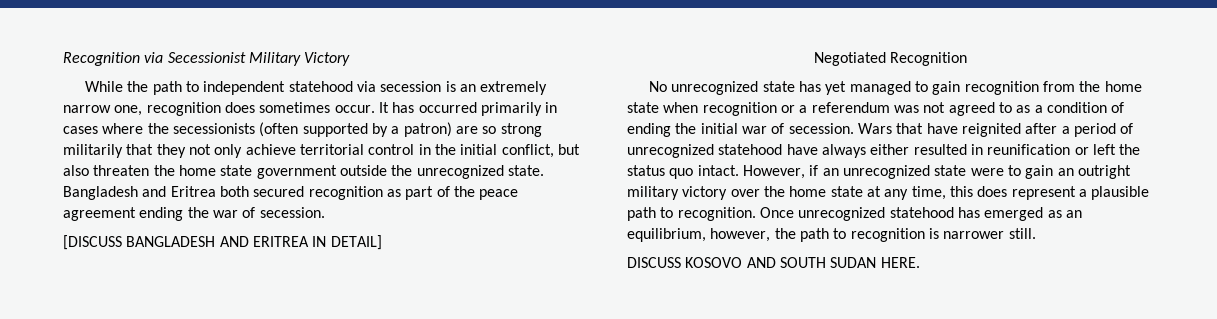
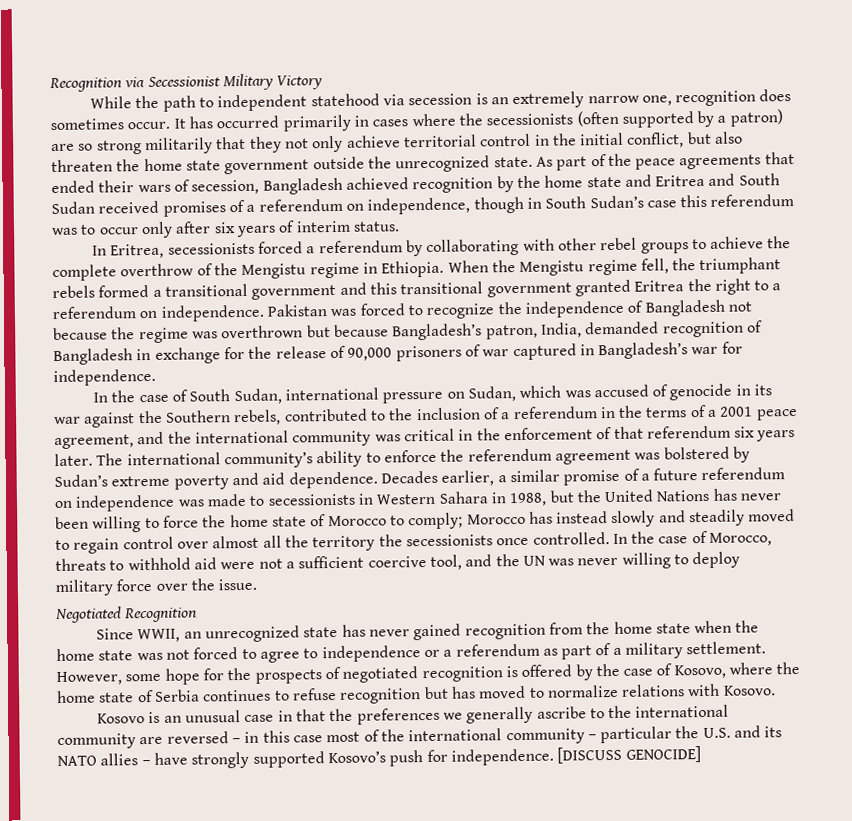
[63,186,519,200] [63,207,325,221] [63,235,382,250] [813,52,968,66] [649,81,961,95] Bangladesh and Eritrea both secured recognition as part of the peace agreement ending the war of secession. // [DISCUSS BANGLADESH AND ERITREA IN DETAIL] // Negotiated Recognition // No unrecognized state has yet managed to gain -> [535,152,795,171] [51,173,780,195] [51,193,795,217] [52,220,400,239] [91,236,792,259] [52,257,782,282] [52,278,782,300] [52,299,752,322] [53,320,763,344] [53,341,743,366] [53,368,156,387] [92,383,773,405] [54,404,798,428] [54,425,796,450] [54,446,750,469] [54,467,786,490] [54,488,782,512] [55,509,796,533] [55,530,773,554] [55,551,741,572] [55,578,258,597] [55,606,198,624] [95,623,462,643] As part of the peace agreements that ended their wars of secession, Bangladesh achieved recognition by the home state and Eritrea and South Sudan received promises of a referendum on independence, though in South Sudan’s case this referendum was to occur only after six years of interim status. // In Eritrea, secessionists forced a referendum by collaborating with other rebel groups to achieve the complete overthrow of the Mengistu regime in Ethiopia. When the Mengistu regime fell, the triumphant rebels formed a transitional government and this transitional government granted Eritrea the right to a referendum on independence. Pakistan was forced to recognize the independence of Bangladesh not because the regime was overthrown but because Bangladesh’s patron, India, demanded recognition of Bangladesh in exchange for the release of 90,000 prisoners of war captured in Bangladesh’s war for independence. // In the case of South Sudan, international pressure on Sudan, which was accused of genocide in its war against the Southern rebels, contributed to the inclusion of a referendum in the terms of a 2001 peace agreement, and the international community was critical in the enforcement of that referendum six years later. The international community’s ability to enforce the referendum agreement was bolstered by Sudan’s extreme poverty and aid dependence. Decades earlier, a similar promise of a future referendum on independence was made to secessionists in Western Sahara in 1988, but the United Nations has never been willing to force the home state of Morocco to comply; Morocco has instead slowly and steadily moved to regain control over almost all the territory the secessionists once controlled. In the case of Morocco, threats to withhold aid were not a sufficient coercive tool, and the UN was never willing to deploy military force over the issue. // Negotiated Recognition // Since WWII, an unrecognized state has never gained
[702,102,1125,116] [627,123,1134,137] [627,144,1141,158] [627,165,1131,179] [627,186,1150,200] [627,207,1082,221] [627,228,1036,242] [627,257,920,268] recognition or a referendum was not agreed to as a condition of ending the initial war of secession. Wars that have reignited after a period of unrecognized statehood have always either resulted in reunification or left the status quo intact. However, if an unrecognized state were to gain an outright military victory over the home state at any time, this does represent a plausible path to recognition. Once unrecognized statehood has emerged as an equilibrium, however, the path to recognition is narrower still. // DISCUSS KOSOVO AND SOUTH SUDAN HERE. -> [735,620,760,633] [56,641,767,663] [56,661,801,686] [57,683,776,704] [96,704,730,725] [57,725,783,750] [57,746,701,769] the home state was not forced to agree to independence or a referendum as part of a military settlement. However, some hope for the prospects of negotiated recognition is offered by the case of Kosovo, where the home state of Serbia continues to refuse recognition but has moved to normalize relations with Kosovo. // Kosovo is an unusual case in that the preferences we generally ascribe to the international community are reversed – in this case most of the international community – particular the U.S. and its NATO allies – have strongly supported Kosovo’s push for independence. [DISCUSS GENOCIDE]

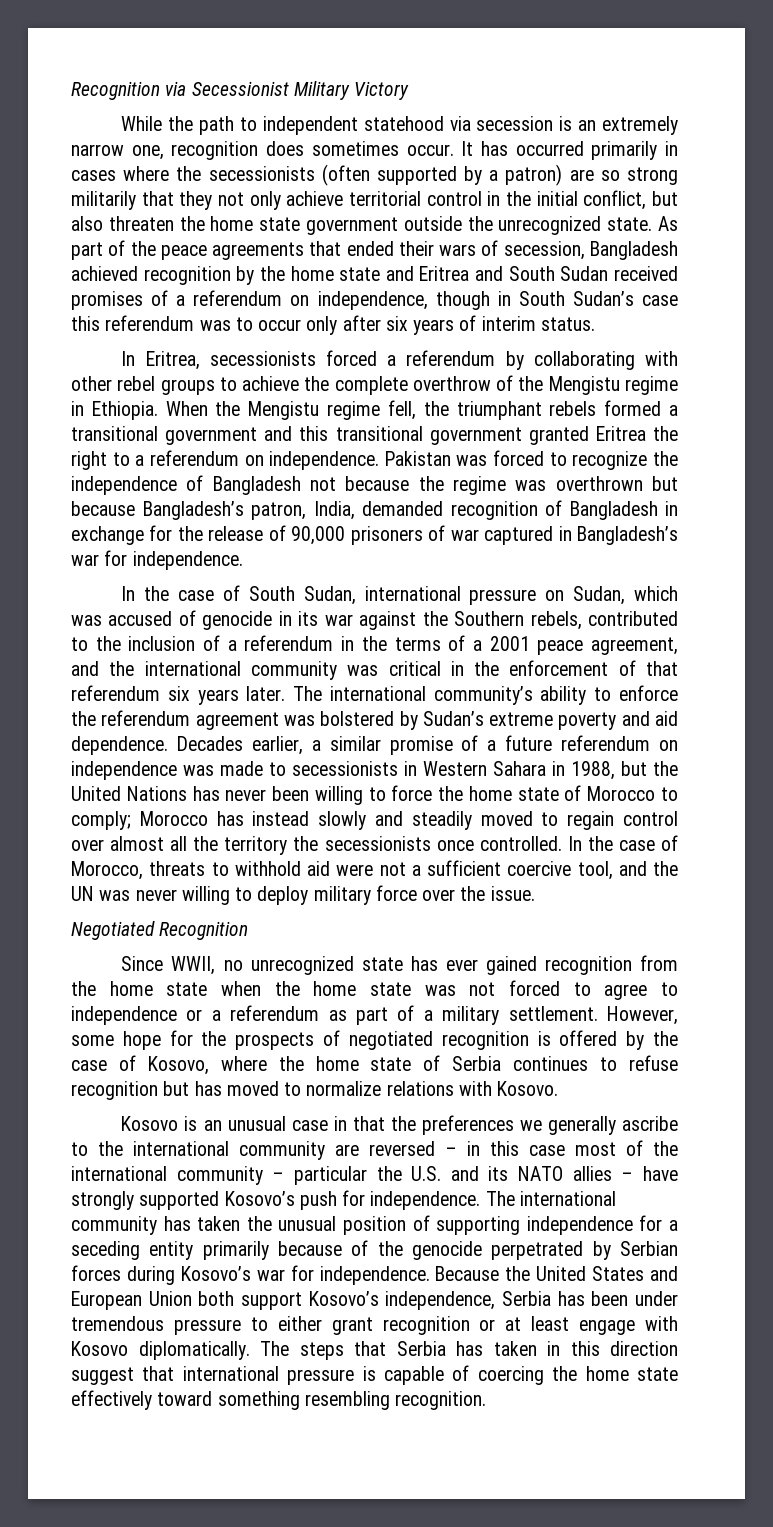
[183,631,202,639] an -> [223,960,243,971] no
[368,629,410,637] never -> [445,959,478,971] ever
[557,746,701,764] [DISCUSS GENOCIDE] -> [485,1191,616,1206] [71,1215,679,1235] [71,1240,678,1260] [71,1265,678,1285] [71,1291,678,1310] [71,1316,678,1335] [71,1341,678,1360] [71,1365,678,1385] [71,1390,487,1410] The international community has taken the unusual position of supporting independence for a seceding entity primarily because of the genocide perpetrated by Serbian forces during Kosovo’s war for independence. Because the United States and European Union both support Kosovo’s independence, Serbia has been under tremendous pressure to either grant recognition or at least engage with Kosovo diplomatically. The steps that Serbia has taken in this direction suggest that international pressure is capable of coercing the home state effectively toward something resembling recognition.

